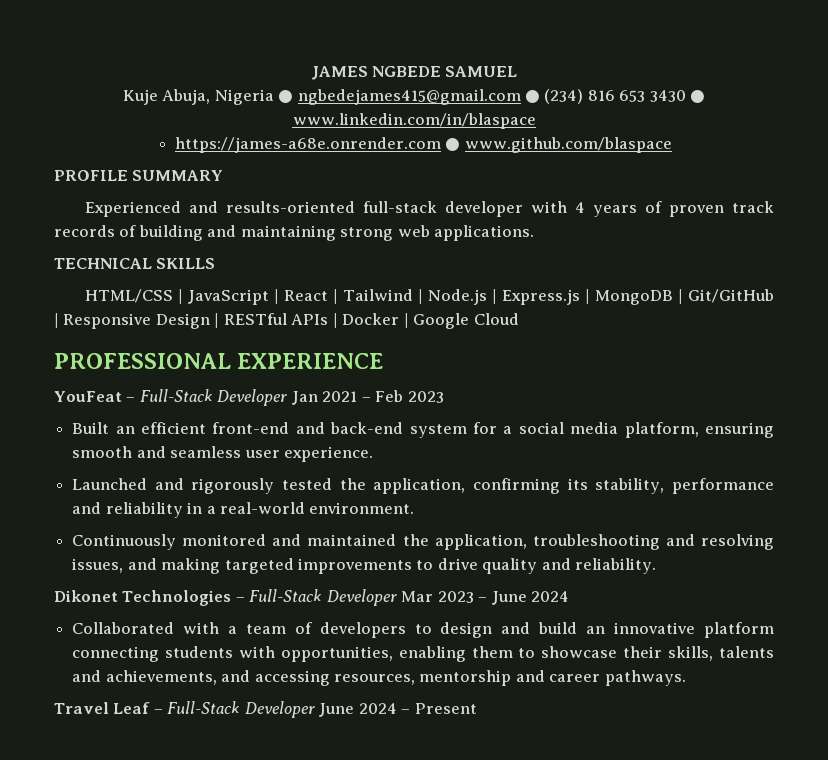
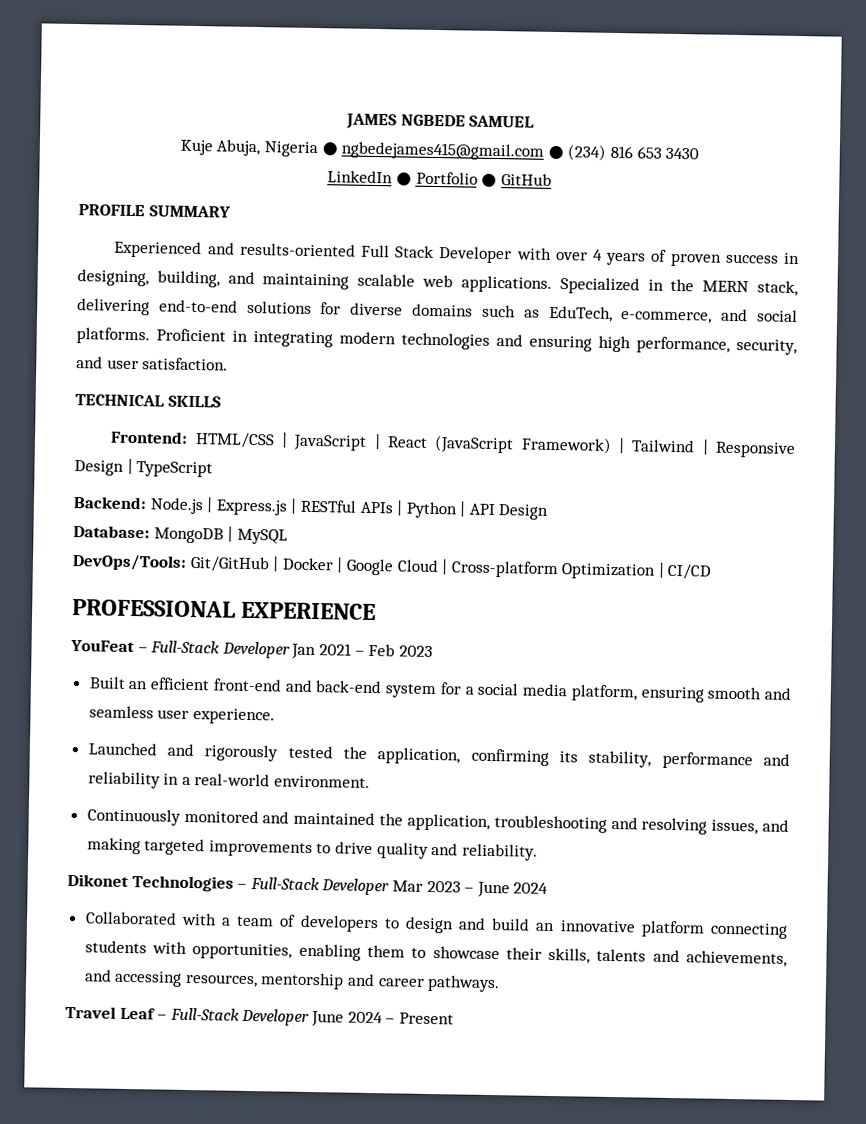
[690,90,706,103] [292,113,536,129] [174,137,672,153] ● www.linkedin.com/in/blaspace // https://james-a68e.onrender.com ● www.github.com/blaspace -> [327,170,552,188] // LinkedIn ● Portfolio ● GitHub
[363,201,774,217] [54,225,203,241] full-stack developer with 4 years of proven track records of building -> [361,244,800,267] [77,269,220,288] Full Stack Developer with over 4 years of proven success in designing, building,
[340,227,394,241] strong -> [357,273,416,287] scalable
(535, 233) none -> [559,277,799,297] [77,298,799,324] [76,327,797,355] [76,356,229,371] Specialized in the MERN stack, delivering end-to-end solutions for diverse domains such as EduTech, e-commerce, and social platforms. Proficient in integrating modern technologies and ensuring high performance, security, and user satisfaction.
(216, 263) none -> [110,430,189,444] Frontend:
(329, 295) none -> [434,435,612,454] (JavaScript Framework)
[428,289,774,305] [54,313,329,329] Node.js | Express.js | MongoDB | Git/GitHub | Responsive Design | RESTful APIs -> [715,441,796,458] [74,458,214,478] [73,496,549,520] [73,525,288,545] [72,554,270,573] Responsive Design | TypeScript // Backend: Node.js | Express.js | RESTful APIs | Python | API Design // Database: MongoDB | MySQL // DevOps/Tools: Git/GitHub
(519, 319) none -> [441,559,712,580] | Cross-platform Optimization | CI/CD

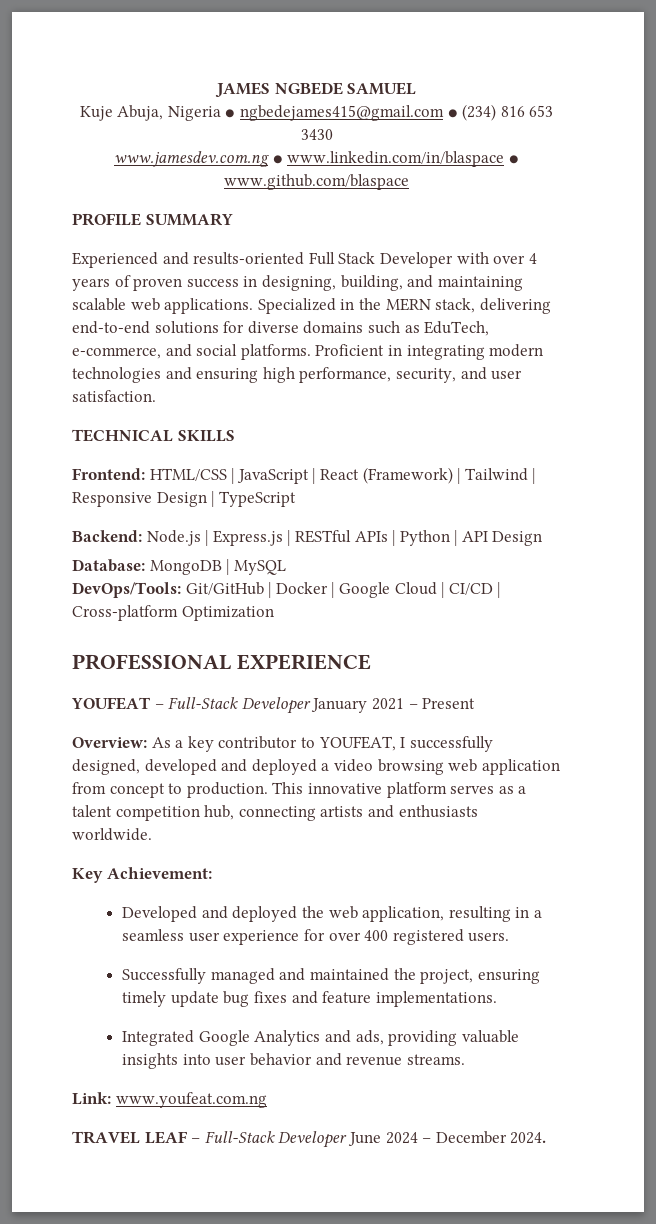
[327,170,552,188] LinkedIn ● Portfolio ● GitHub -> [114,151,519,167] [224,174,409,190] www.jamesdev.com.ng ● www.linkedin.com/in/blaspace ● www.github.com/blaspace
[434,435,612,454] (JavaScript Framework) -> [362,467,453,484] (Framework)
(449, 567) none -> [448,582,501,598] CI/CD |
[657,562,712,580] | CI/CD -> (274, 613) none
[70,640,317,660] YouFeat – Full-Stack Developer Jan -> [71,697,368,714] YOUFEAT – Full-Stack Developer January
[368,643,433,658] [88,676,791,703] [88,705,275,725] [87,742,790,770] [87,771,371,789] [86,808,789,835] [86,837,538,861] [67,873,549,898] [84,911,788,939] [84,940,787,967] [84,969,501,993] [65,1005,156,1020] Feb 2023 // Built an efficient front-end and back-end system for a social media platform, ensuring smooth and seamless user experience. // Launched and rigorously tested the application, confirming its stability, performance and reliability in a real-world environment. // Continuously monitored and maintained the application, troubleshooting and resolving issues, and making targeted improvements to drive quality and reliability. // Dikonet Technologies – Full-Stack Developer Mar 2023 – June 2024 // Collaborated with a team of developers to design and build an innovative platform connecting students with opportunities, enabling them to showcase their skills, talents and achievements, and accessing resources, mentorship and career pathways. // Travel Leaf -> [422,698,476,709] [72,736,493,752] [72,759,560,775] [72,782,527,798] [72,805,478,821] [72,828,152,841] [72,867,212,883] [122,906,542,922] [122,929,510,945] [122,968,540,984] [122,991,497,1007] [122,1030,519,1046] [122,1053,465,1069] [72,1092,267,1108] [72,1131,188,1144] Present // Overview: As a key contributor to YOUFEAT, I successfully designed, developed and deployed a video browsing web application from concept to production. This innovative platform serves as a talent competition hub, connecting artists and enthusiasts worldwide. // Key Achievement: // Developed and deployed the web application, resulting in a seamless user experience for over 400 registered users. // Successfully managed and maintained the project, ensuring timely update bug fixes and feature implementations. // Integrated Google Analytics and ads, providing valuable insights into user behavior and revenue streams. // Link: www.youfeat.com.ng // TRAVEL LEAF
[398,1012,454,1025] Present -> [435,1131,547,1144] December 2024.

